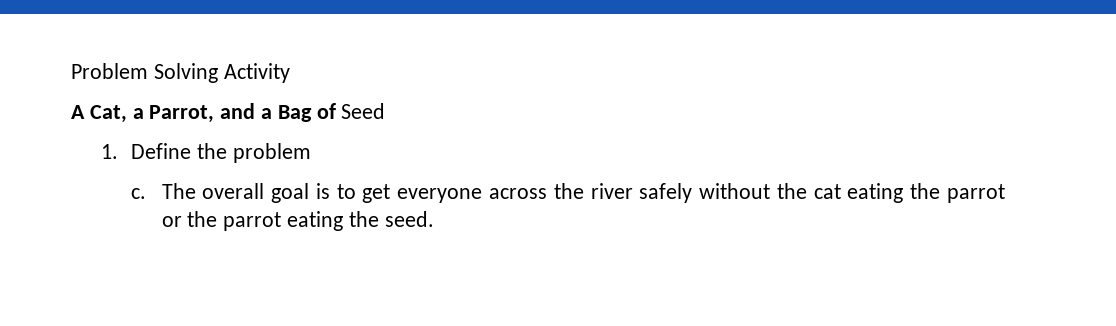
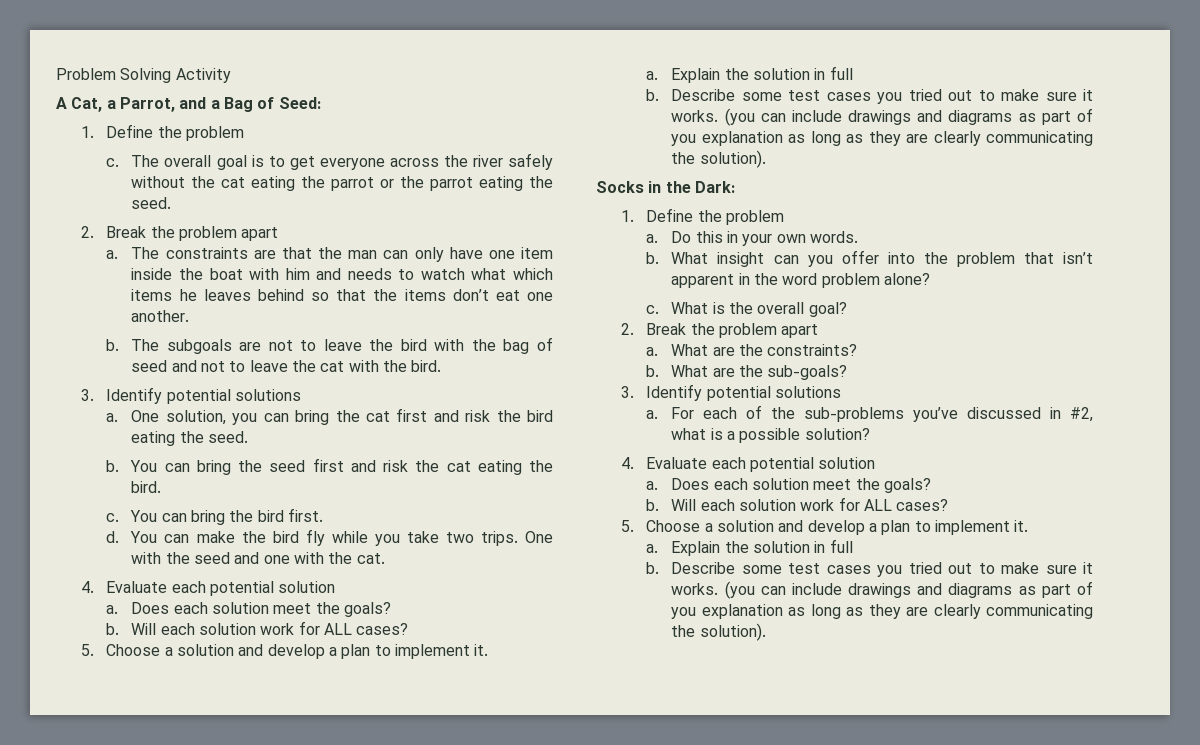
[341,103,386,119] Seed -> [278,97,321,109] Seed:
(434, 219) none -> [81,226,279,241] [106,247,553,262] [131,268,553,280] [131,289,553,301] [131,310,190,322] [106,337,554,354] [131,360,442,372] [81,387,301,404] [106,408,553,425] [131,431,249,446] [106,458,553,475] [131,481,162,493] [106,508,324,525] [106,529,553,546] [131,552,385,564] [81,581,336,596] [106,602,392,617] [106,621,409,635] [81,644,489,659] [646,66,853,83] [646,89,1093,104] [671,108,1093,126] [671,131,1093,146] [671,150,766,168] [596,181,735,193] [621,208,784,225] [646,231,859,246] [646,250,1093,267] [671,273,931,288] [646,302,847,317] [621,323,819,338] [646,344,858,356] [646,365,848,380] [621,384,841,401] [646,405,1093,422] [671,428,870,443] [621,457,876,472] [646,478,932,493] [646,497,949,511] [621,520,1029,535] [646,539,853,556] [646,562,1093,577] [671,581,1093,599] [671,604,1093,619] [671,623,766,641] // 2. Break the problem apart // a. The constraints are that the man can only have one item inside the boat with him and needs to watch what which items he leaves behind so that the items don’t eat one another. // b. The subgoals are not to leave the bird with the bag of seed and not to leave the cat with the bird. // 3. Identify potential solutions // a. One solution, you can bring the cat first and risk the bird eating the seed. // b. You can bring the seed first and risk the cat eating the bird. // c. You can bring the bird first. // d. You can make the bird fly while you take two trips. One with the seed and one with the cat. // 4. Evaluate each potential solution // a. Does each solution meet the goals? // b. Will each solution work for ALL cases? // 5. Choose a solution and develop a plan to implement it. // a. Explain the solution in full // b. Describe some test cases you tried out to make sure it works. (you can include drawings and diagrams as part of you explanation as long as they are clearly communicating the solution). // Socks in the Dark: // 1. Define the problem // a. Do this in your own words. // b. What insight can you offer into the problem that isn’t apparent in the word problem alone? // c. What is the overall goal? // 2. Break the problem apart // a. What are the constraints? // b. What are the sub-goals? // 3. Identify potential solutions // a. For each of the sub-problems you’ve discussed in #2, what is a possible solution? // 4. Evaluate each potential solution // a. Does each solution meet the goals? // b. Will each solution work for ALL cases? // 5. Choose a solution and develop a plan to implement it. // a. Explain the solution in full // b. Describe some test cases you tried out to make sure it works. (you can include drawings and diagrams as part of you explanation as long as they are clearly communicating the solution).

